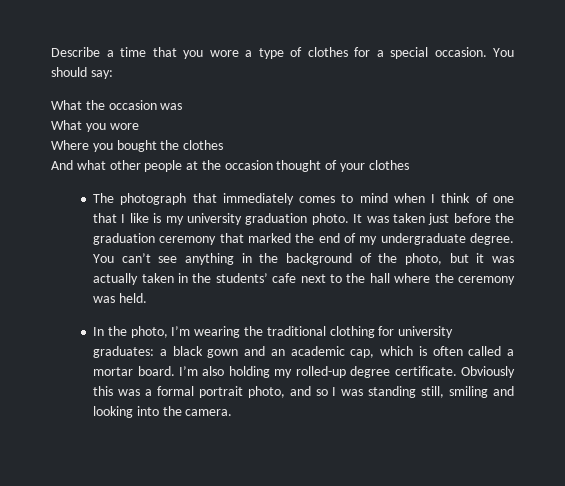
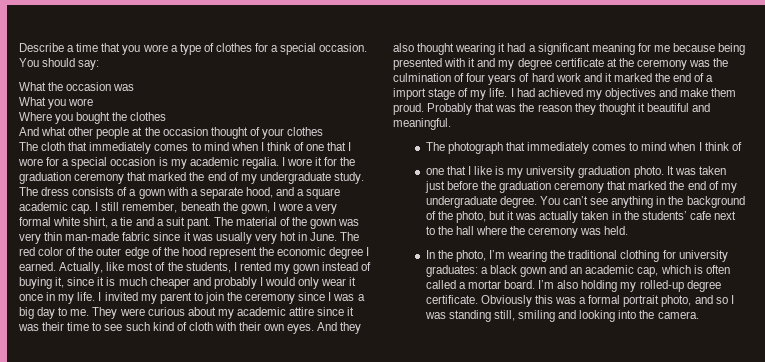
(409, 165) none -> [19,142,352,154] [18,157,356,169] [19,172,364,184] [19,187,341,199] [19,202,338,214] [19,217,360,229] [19,232,360,244] [19,247,370,259] [19,262,372,274] [19,277,357,289] [19,292,365,304] [19,307,355,319] [18,322,362,334] [393,43,746,55] [393,58,729,70] [393,73,714,85] [393,88,737,100] [393,103,711,115] [393,118,451,130] // The cloth that immediately comes to mind when I think of one that I wore for a special occasion is my academic regalia. I wore it for the graduation ceremony that marked the end of my undergraduate study. The dress consists of a gown with a separate hood, and a square academic cap. I still remember, beneath the gown, I wore a very formal white shirt, a tie and a suit pant. The material of the gown was very thin man-made fabric since it was usually very hot in June. The red color of the outer edge of the hood represent the economic degree I earned. Actually, like most of the students, I rented my gown instead of buying it, since it is much cheaper and probably I would only wear it once in my life. I invited my parent to join the ceremony since I was a big day to me. They were curious about my academic attire since it was their time to see such kind of cloth with their own eyes. And they also thought wearing it had a significant meaning for me because being presented with it and my degree certificate at the ceremony was the culmination of four years of hard work and it marked the end of a import stage of my life. I had achieved my objectives and make them proud. Probably that was the reason they thought it beautiful and meaningful.
(488, 198) none -> (742, 146) //

